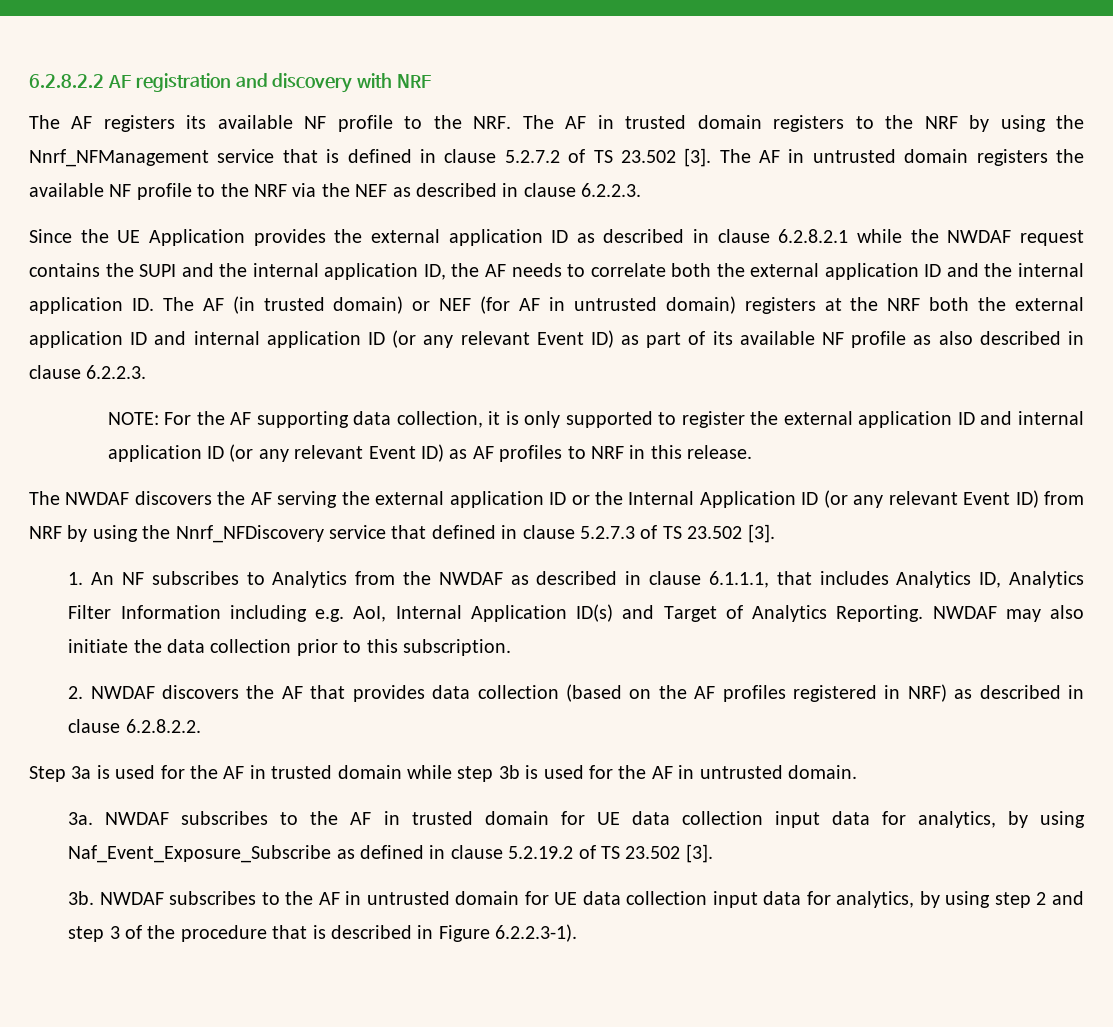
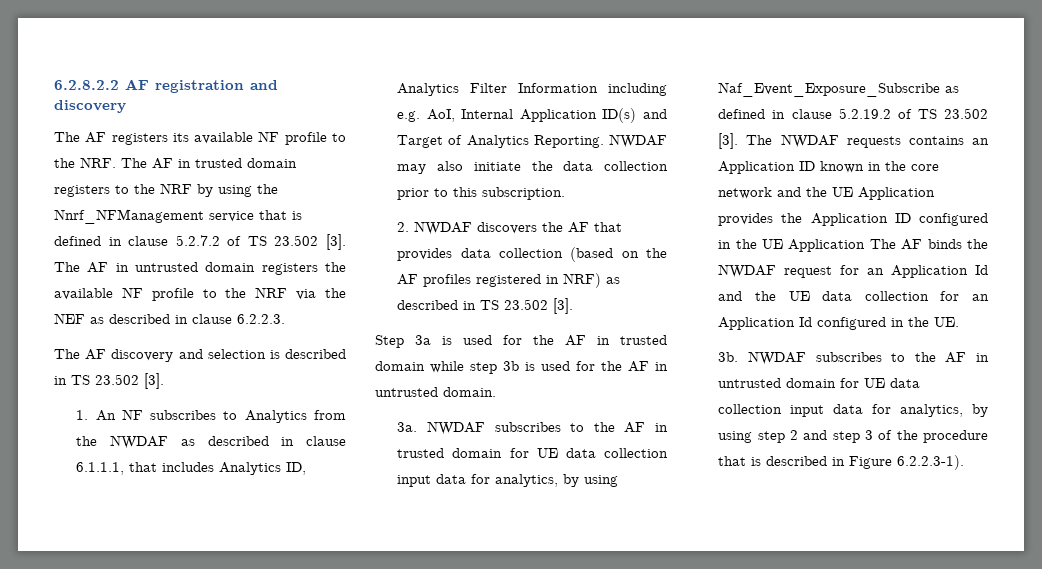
[357,73,432,88] with NRF -> (126, 106) none
[29,229,1084,246] [29,263,1084,280] [29,296,1084,314] [29,330,1084,348] [29,365,147,379] [107,411,1084,428] [107,444,753,462] [29,490,1085,508] [29,525,658,543] Since the UE Application provides the external application ID as described in clause 6.2.8.2.1 while the NWDAF request contains the SUPI and the internal application ID, the AF needs to correlate both the external application ID and the internal application ID. The AF (in trusted domain) or NEF (for AF in untrusted domain) registers at the NRF both the external application ID and internal application ID (or any relevant Event ID) as part of its available NF profile as also described in clause 6.2.2.3. // NOTE: For the AF supporting data collection, it is only supported to register the external application ID and internal application ID (or any relevant Event ID) as AF profiles to NRF in this release. // The NWDAF discovers the AF serving the external application ID or the Internal Application ID (or any relevant Event ID) from NRF by using the Nnrf_NFDiscovery service that defined in clause 5.2.7.3 of -> [54,349,346,362] [54,376,67,385] The AF discovery and selection is described in
[68,719,201,733] clause 6.2.8.2.2. -> [480,298,574,314] TS 23.502 [3].
(713, 853) none -> [746,134,989,148] [718,161,940,174] [718,187,936,200] [718,213,988,226] [718,239,988,252] [718,264,988,278] [718,291,989,301] [718,317,960,330] The NWDAF requests contains an Application ID known in the core network and the UE Application provides the Application ID configured in the UE Application The AF binds the NWDAF request for an Application Id and the UE data collection for an Application Id configured in the UE.

